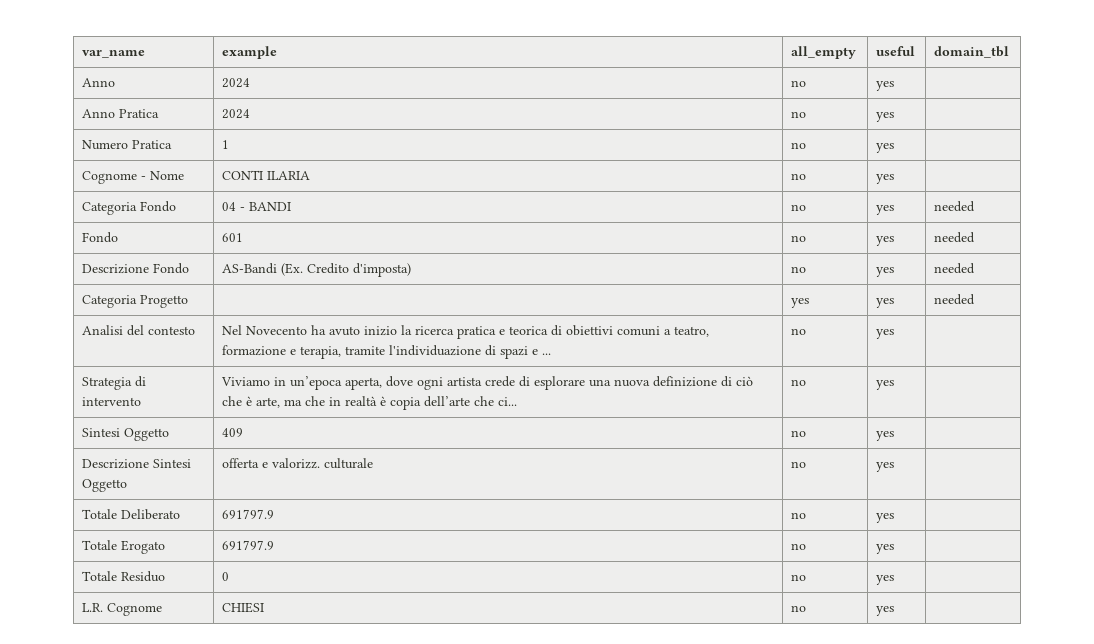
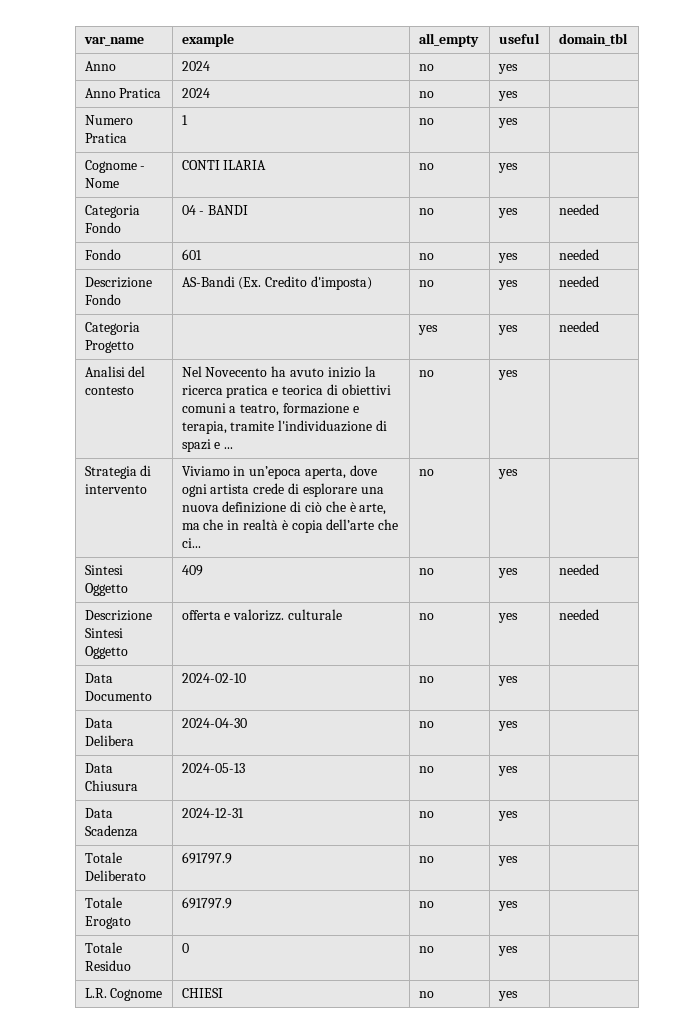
(895, 436) none -> [558,564,599,575] needed
(895, 467) none -> [558,609,599,620] [84,673,113,683] [84,691,152,701] [181,673,246,683] [418,676,434,683] [497,676,518,686] [84,718,113,728] [84,735,134,746] [181,718,247,728] [418,721,434,728] [497,721,518,731] [84,763,113,773] [84,780,138,791] [181,763,245,773] [418,766,434,773] [497,766,518,776] [84,808,113,818] [84,825,138,837] [181,808,244,818] [418,811,434,818] [497,811,518,821] | needed // Data Documento | 2024-02-10 | no | yes | // Data Delibera | 2024-04-30 | no | yes | // Data Chiusura | 2024-05-13 | no | yes | // Data Scadenza | 2024-12-31 | no | yes

